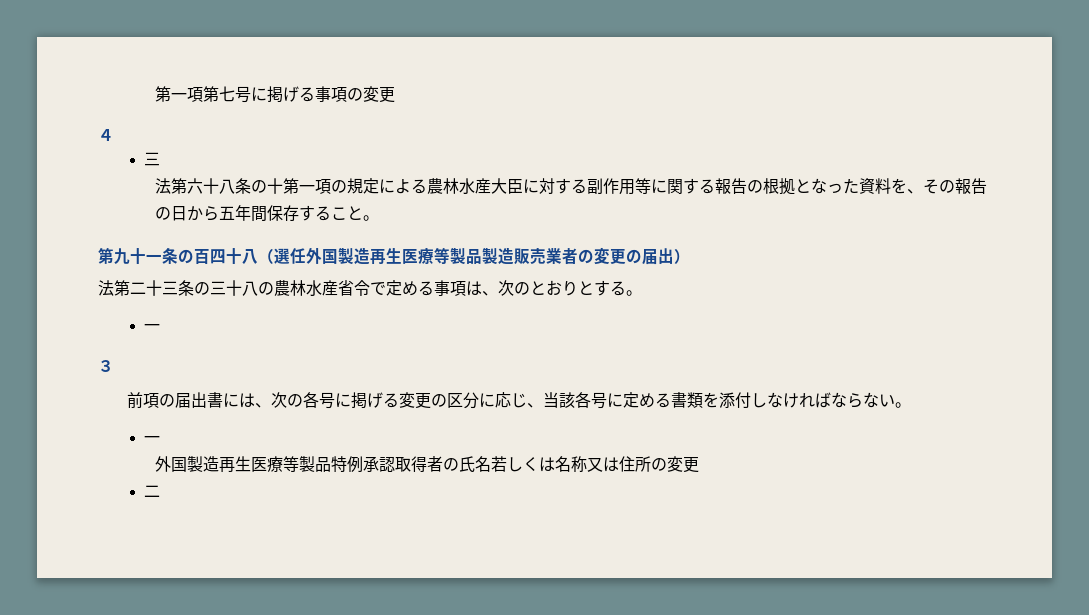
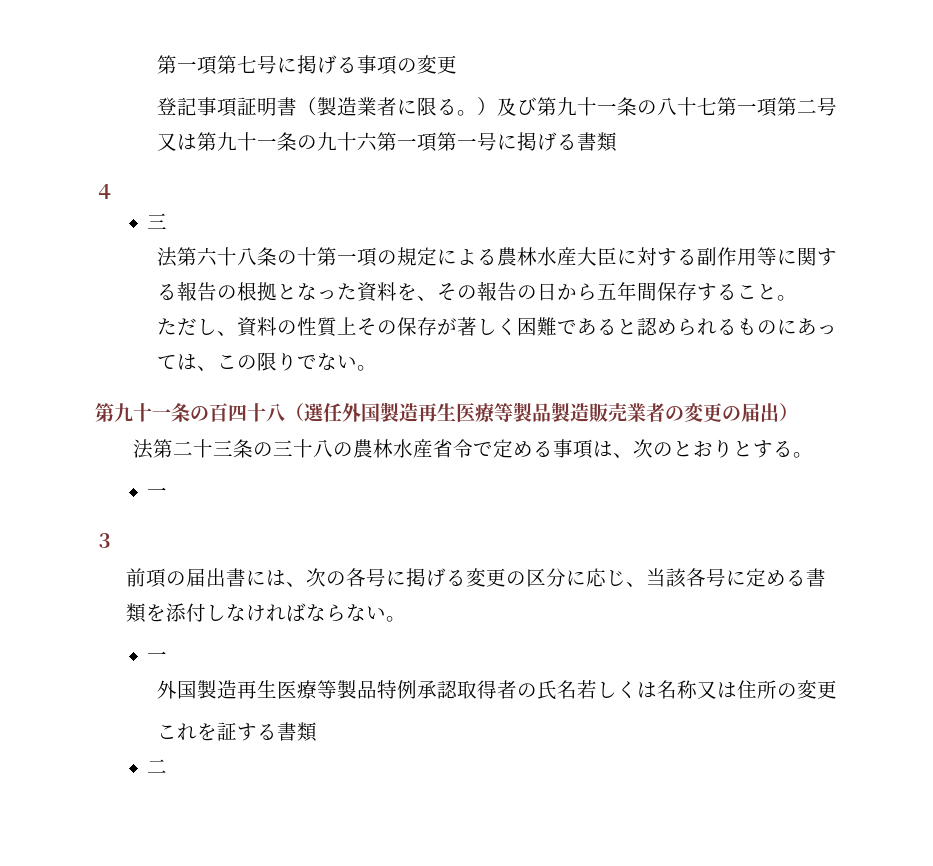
(396, 95) none -> [156,97,837,117] [156,132,617,152] // 登記事項証明書（製造業者に限る。）及び第九十一条の八十七第一項第二号又は第九十一条の九十六第一項第一号に掲げる書類
(380, 218) none -> [156,317,837,337] [156,352,377,371] // ただし、資料の性質上その保存が著しく困難であると認められるものにあっては、この限りでない。
(700, 465) none -> [156,722,317,742] // これを証する書類

